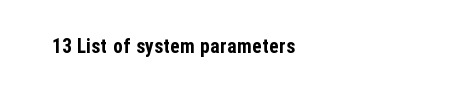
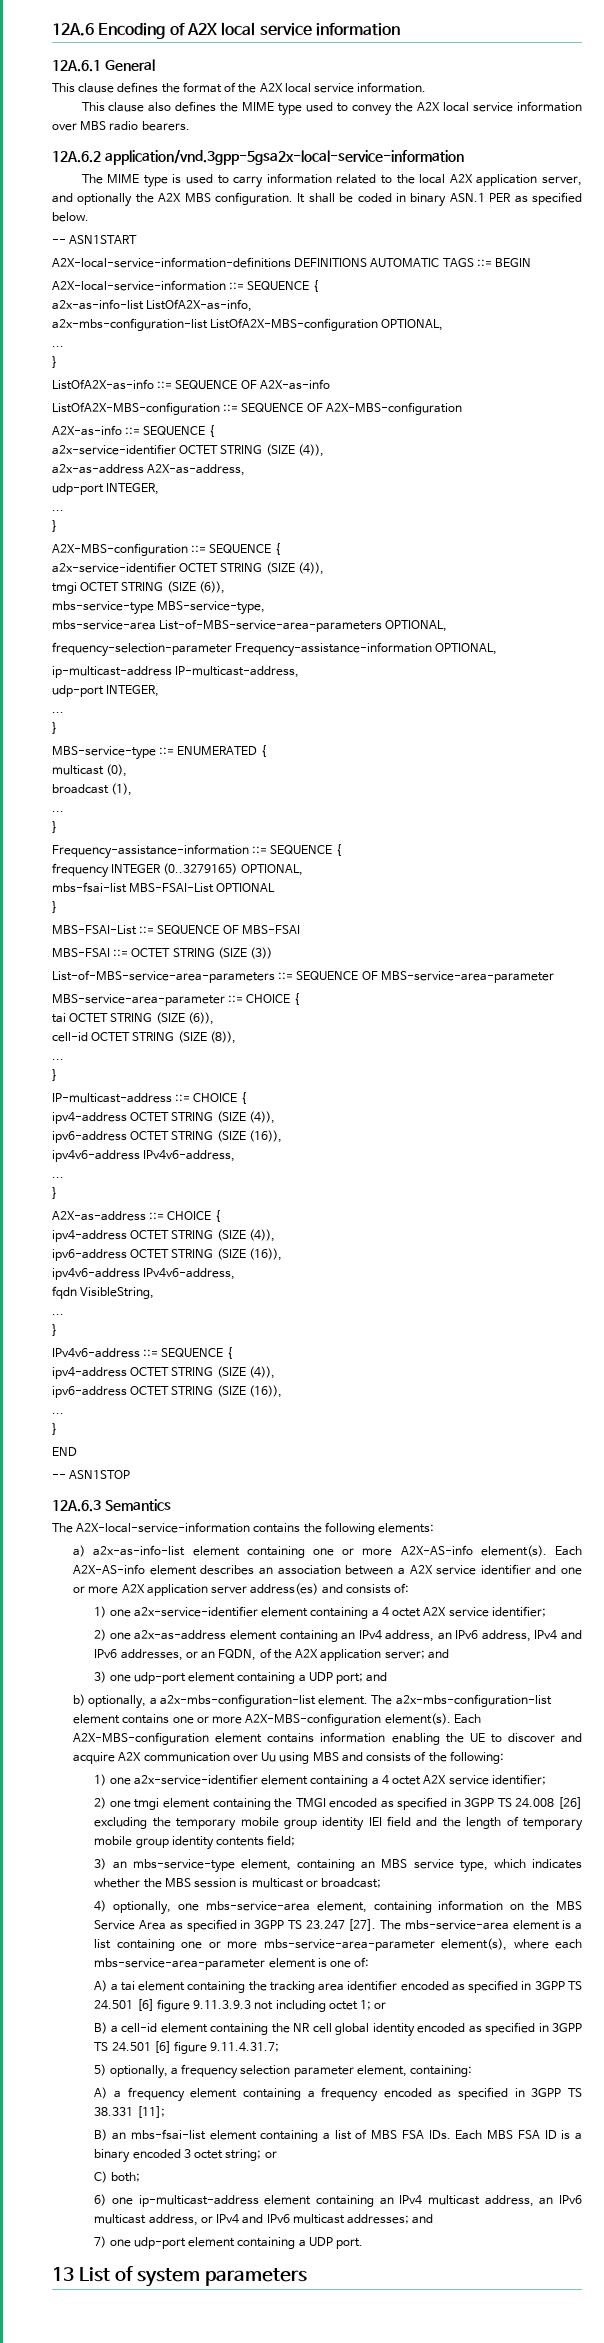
(52, 45) none -> [52,22,400,39] [52,59,155,72] [52,82,427,93] [81,101,583,116] [52,121,190,131] [52,149,464,165] [81,173,582,188] [52,192,582,207] [52,212,89,222] [52,235,138,244] [52,257,532,268] [52,280,318,292] [52,299,253,312] [52,318,444,331] [52,346,64,347] [52,356,57,368] [52,379,330,390] [52,402,462,415] [52,425,214,437] [52,444,324,457] [52,464,246,476] [52,483,160,495] [52,510,64,511] [52,520,57,532] [52,543,280,556] [52,562,324,575] [52,581,225,594] [52,601,266,615] [52,619,448,632] [52,642,498,657] [52,666,300,678] [52,685,160,697] [52,712,64,713] [52,722,57,734] [52,745,266,760] [52,764,128,777] [52,783,133,796] [52,811,64,812] [52,821,57,833] [52,844,341,859] [52,863,303,878] [52,882,276,893] [52,901,57,913] [52,925,300,935] [52,947,273,959] [52,970,554,983] [52,993,299,1006] [52,1012,214,1025] [52,1031,236,1044] [52,1059,64,1060] [52,1069,57,1081] [52,1092,246,1104] [52,1111,275,1124] [52,1130,282,1143] [52,1150,236,1162] [52,1177,64,1178] [52,1187,57,1199] [52,1210,220,1222] [52,1229,275,1242] [52,1248,282,1261] [52,1268,236,1280] [52,1286,155,1299] [52,1314,64,1315] [52,1324,57,1336] [52,1347,232,1359] [52,1366,275,1379] [52,1385,282,1398] [52,1413,64,1414] [52,1423,57,1435] [52,1447,77,1456] [52,1470,131,1479] [52,1499,171,1512] [52,1522,435,1535] [73,1545,583,1558] [73,1564,582,1575] [73,1583,410,1596] [94,1606,546,1619] [94,1629,583,1642] [94,1648,449,1661] [94,1671,388,1684] [73,1694,552,1709] [73,1713,481,1726] [73,1732,582,1745] [73,1751,504,1764] [94,1774,546,1787] [94,1797,582,1810] [94,1816,583,1831] [94,1835,296,1850] [94,1858,582,1873] [94,1878,382,1888] [94,1900,582,1915] [94,1919,583,1932] [94,1938,582,1951] [94,1957,370,1970] [94,1980,582,1993] [94,1999,387,2012] [94,2022,582,2037] [94,2041,280,2054] [94,2064,473,2079] [94,2087,582,2102] [94,2106,165,2118] [94,2129,583,2142] [94,2149,277,2163] [94,2171,140,2183] [94,2194,582,2207] [94,2214,434,2226] [94,2236,364,2249] 12A.6 Encoding of A2X local service information // 12A.6.1 General // This clause defines the format of the A2X local service information. // This clause also defines the MIME type used to convey the A2X local service information over MBS radio bearers. // 12A.6.2 application/vnd.3gpp-5gsa2x-local-service-information // The MIME type is used to carry information related to the local A2X application server, and optionally the A2X MBS configuration. It shall be coded in binary ASN.1 PER as specified below. // -- ASN1START // A2X-local-service-information-definitions DEFINITIONS AUTOMATIC TAGS ::= BEGIN // A2X-local-service-information ::= SEQUENCE { // a2x-as-info-list ListOfA2X-as-info, // a2x-mbs-configuration-list ListOfA2X-MBS-configuration OPTIONAL, // ... // } // ListOfA2X-as-info ::= SEQUENCE OF A2X-as-info // ListOfA2X-MBS-configuration ::= SEQUENCE OF A2X-MBS-configuration // A2X-as-info ::= SEQUENCE { // a2x-service-identifier OCTET STRING (SIZE (4)), // a2x-as-address A2X-as-address, // udp-port INTEGER, // ... // } // A2X-MBS-configuration ::= SEQUENCE { // a2x-service-identifier OCTET STRING (SIZE (4)), // tmgi OCTET STRING (SIZE (6)), // mbs-service-type MBS-service-type, // mbs-service-area List-of-MBS-service-area-parameters OPTIONAL, // frequency-selection-parameter Frequency-assistance-information OPTIONAL, // ip-multicast-address IP-multicast-address, // udp-port INTEGER, // ... // } // MBS-service-type ::= ENUMERATED { // multicast (0), // broadcast (1), // ... // } // Frequency-assistance-information ::= SEQUENCE { // frequency INTEGER (0..3279165) OPTIONAL, // mbs-fsai-list MBS-FSAI-List OPTIONAL // } // MBS-FSAI-List ::= SEQUENCE OF MBS-FSAI // MBS-FSAI ::= OCTET STRING (SIZE (3)) // List-of-MBS-service-area-parameters ::= SEQUENCE OF MBS-service-area-parameter // MBS-service-area-parameter ::= CHOICE { // tai OCTET STRING (SIZE (6)), // cell-id OCTET STRING (SIZE (8)), // ... // } // IP-multicast-address ::= CHOICE { // ipv4-address OCTET STRING (SIZE (4)), // ipv6-address OCTET STRING (SIZE (16)), // ipv4v6-address IPv4v6-address, // ... // } // A2X-as-address ::= CHOICE { // ipv4-address OCTET STRING (SIZE (4)), // ipv6-address OCTET STRING (SIZE (16)), // ipv4v6-address IPv4v6-address, // fqdn VisibleString, // ... // } // IPv4v6-address ::= SEQUENCE { // ipv4-address OCTET STRING (SIZE (4)), // ipv6-address OCTET STRING (SIZE (16)), // ... // } // END // -- ASN1STOP // 12A.6.3 Semantics // The A2X-local-service-information contains the following elements: // a) a2x-as-info-list element containing one or more A2X-AS-info element(s). Each A2X-AS-info element describes an association between a A2X service identifier and one or more A2X application server address(es) and consists of: // 1) one a2x-service-identifier element containing a 4 octet A2X service identifier; // 2) one a2x-as-address element containing an IPv4 address, an IPv6 address, IPv4 and IPv6 addresses, or an FQDN, of the A2X application server; and // 3) one udp-port element containing a UDP port; and // b) optionally, a a2x-mbs-configuration-list element. The a2x-mbs-configuration-list element contains one or more A2X-MBS-configuration element(s). Each A2X-MBS-configuration element contains information enabling the UE to discover and acquire A2X communication over Uu using MBS and consists of the following: // 1) one a2x-service-identifier element containing a 4 octet A2X service identifier; // 2) one tmgi element containing the TMGI encoded as specified in 3GPP TS 24.008 [26] excluding the temporary mobile group identity IEI field and the length of temporary mobile group identity contents field; // 3) an mbs-service-type element, containing an MBS service type, which indicates whether the MBS session is multicast or broadcast; // 4) optionally, one mbs-service-area element, containing information on the MBS Service Area as specified in 3GPP TS 23.247 [27]. The mbs-service-area element is a list containing one or more mbs-service-area-parameter element(s), where each mbs-service-area-parameter element is one of: // A) a tai element containing the tracking area identifier encoded as specified in 3GPP TS 24.501 [6] figure 9.11.3.9.3 not including octet 1; or // B) a cell-id element containing the NR cell global identity encoded as specified in 3GPP TS 24.501 [6] figure 9.11.4.31.7; // 5) optionally, a frequency selection parameter element, containing: // A) a frequency element containing a frequency encoded as specified in 3GPP TS 38.331 [11]; // B) an mbs-fsai-list element containing a list of MBS FSA IDs. Each MBS FSA ID is a binary encoded 3 octet string; or // C) both; // 6) one ip-multicast-address element containing an IPv4 multicast address, an IPv6 multicast address, or IPv4 and IPv6 multicast addresses; and // 7) one udp-port element containing a UDP port. //

